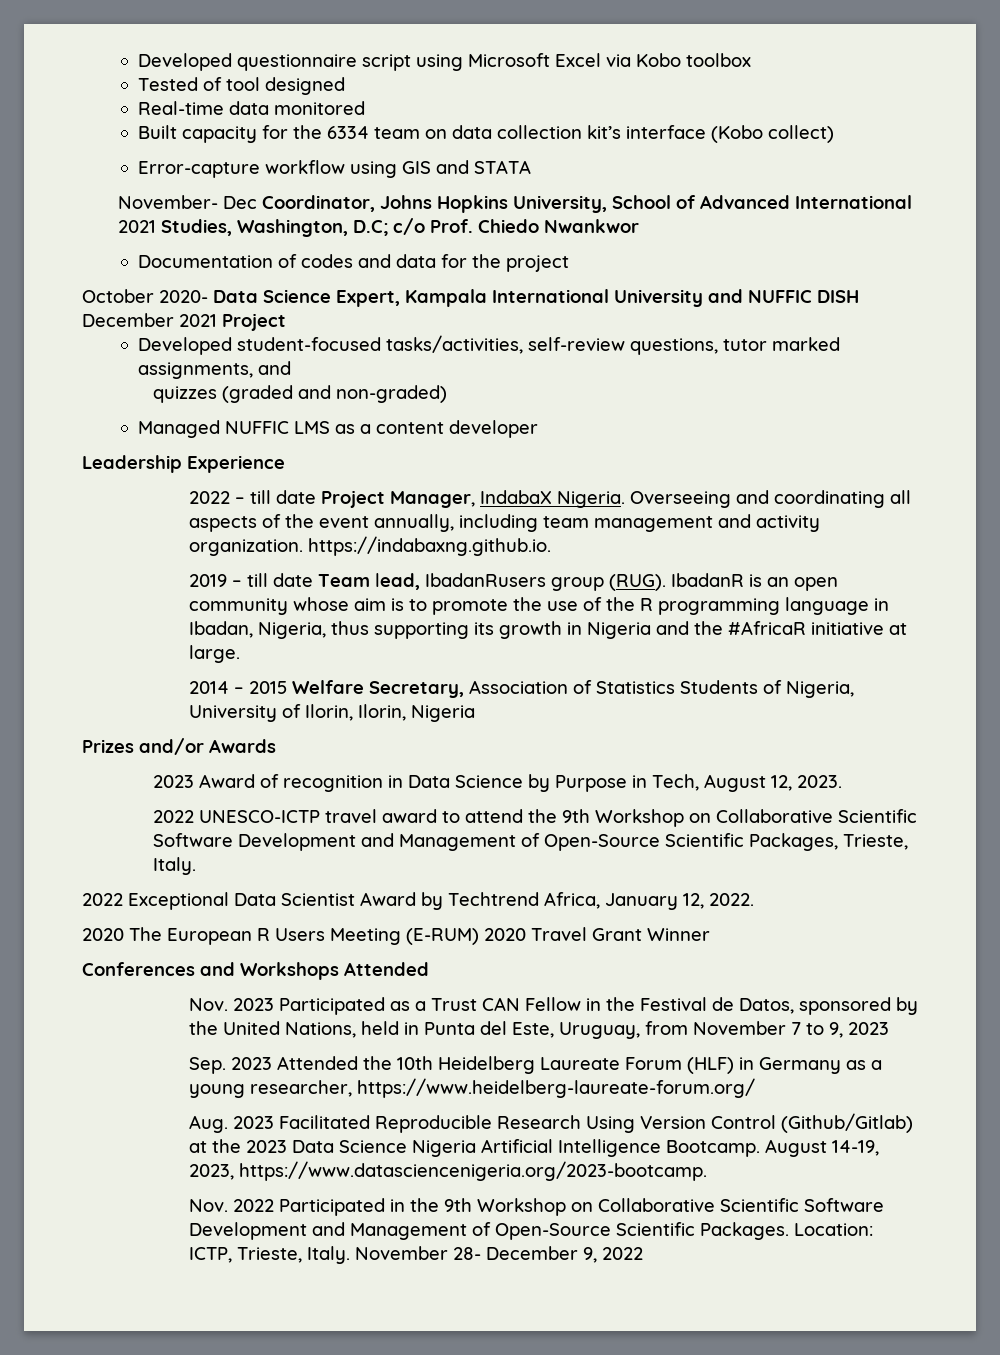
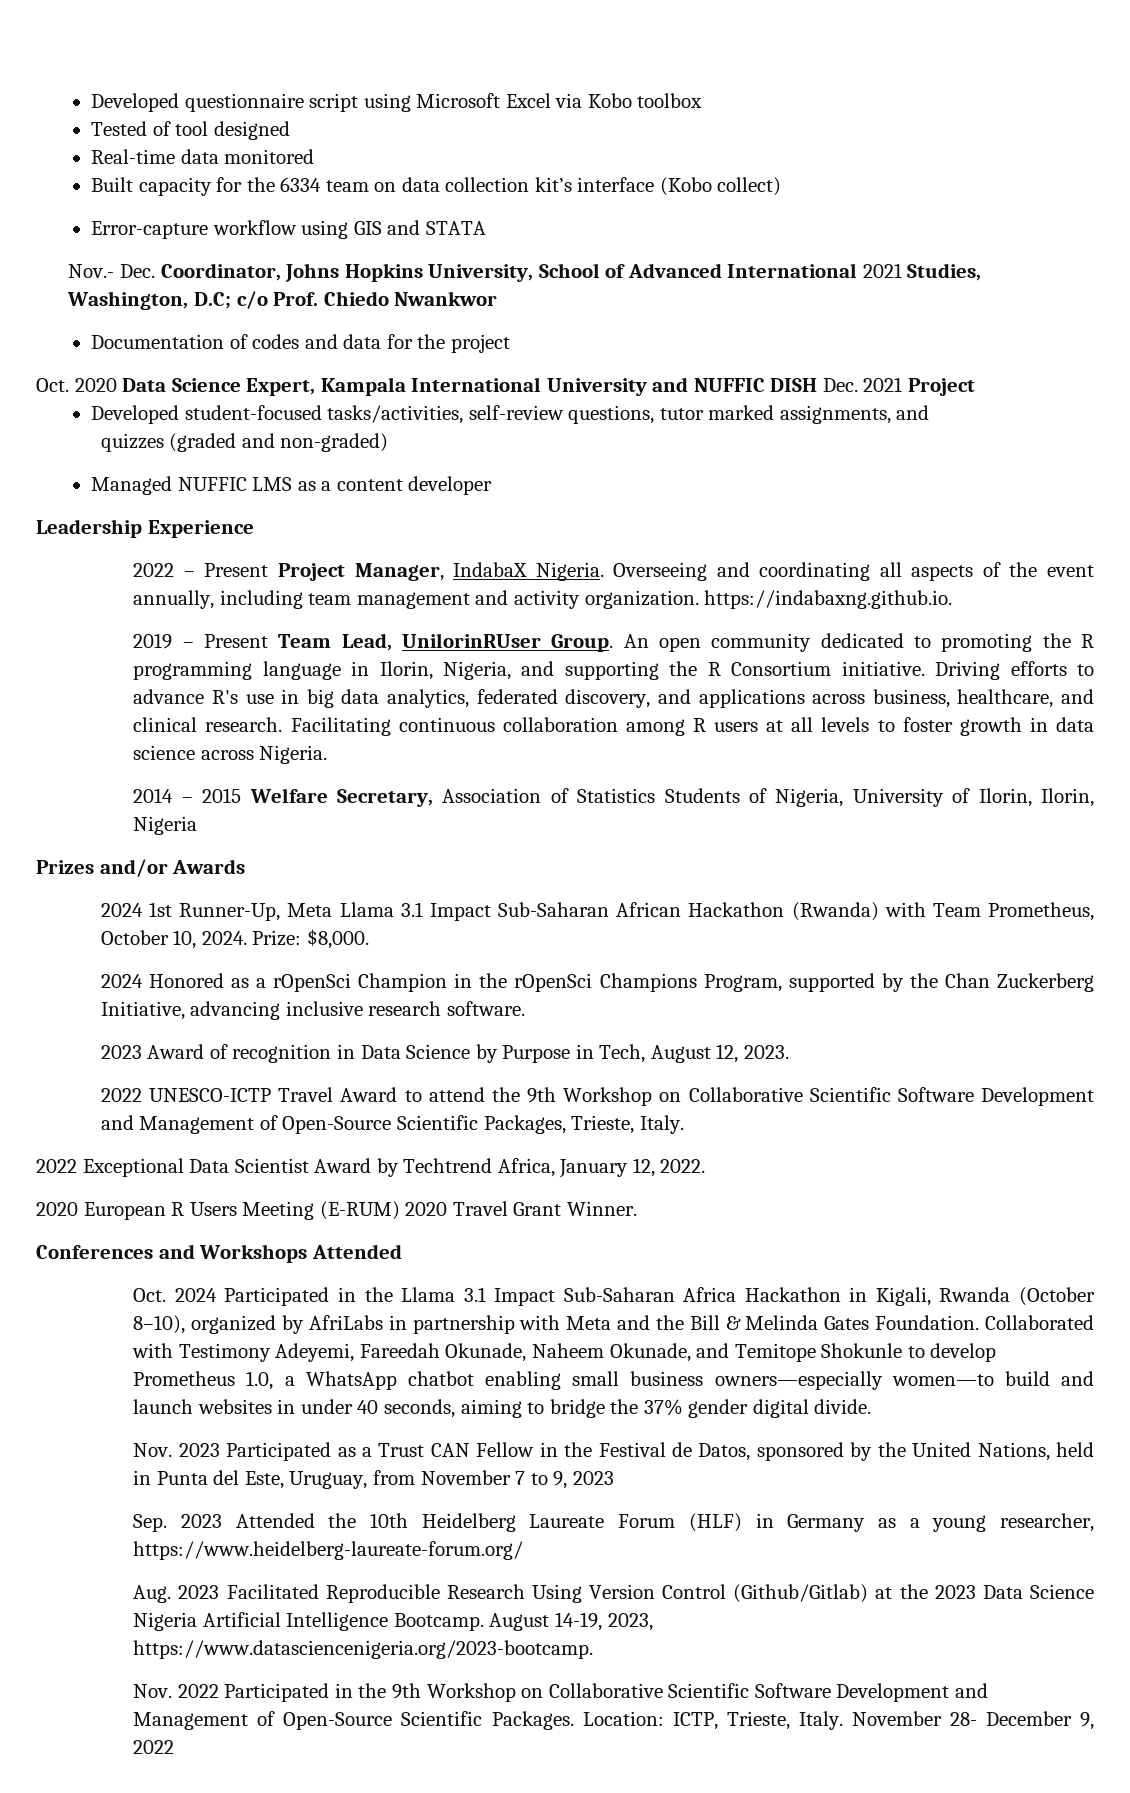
[117,195,257,209] November- Dec -> [68,264,155,278] Nov.- Dec.
[82,289,208,303] October 2020- -> [36,378,117,392] Oct. 2020
[82,313,174,327] December -> [822,378,858,392] Dec.
[249,490,316,504] till date -> [204,563,269,577] Present
[246,573,838,591] [188,597,602,615] till date Team lead, IbadanRusers group (RUG). IbadanR is an open community whose aim is to promote the use of -> [203,633,1033,652] Present Team Lead, UnilorinRUser Group. An open community dedicated to promoting
[188,621,907,639] [188,645,240,663] Ibadan, Nigeria, thus supporting its growth in Nigeria and the #AfricaR initiative at large. -> [379,661,1095,680] [133,689,1094,708] [133,717,1094,736] [133,745,328,764] Ilorin, Nigeria, and supporting the R Consortium initiative. Driving efforts to advance R's use in big data analytics, federated discovery, and applications across business, healthcare, and clinical research. Facilitating continuous collaboration among R users at all levels to foster growth in data science across Nigeria.
(276, 746) none -> [100,902,1094,921] [100,929,370,949] [100,973,1094,992] [100,1001,526,1020] // 2024 1st Runner-Up, Meta Llama 3.1 Impact Sub-Saharan African Hackathon (Rwanda) with Team Prometheus, October 10, 2024. Prize: $8,000. // 2024 Honored as a rOpenSci Champion in the rOpenSci Champions Program, supported by the Chan Zuckerberg Initiative, advancing inclusive research software.
[325,809,438,823] travel award -> [278,1087,398,1102] Travel Award
[129,927,162,941] The -> (78, 1209) none
[647,928,710,941] Winner -> [566,1201,637,1216] Winner.
(429, 969) none -> [133,1287,1096,1306] [133,1315,1095,1334] [132,1343,997,1362] [133,1371,1094,1390] [133,1399,872,1418] // Oct. 2024 Participated in the Llama 3.1 Impact Sub-Saharan Africa Hackathon in Kigali, Rwanda (October 8–10), organized by AfriLabs in partnership with Meta and the Bill & Melinda Gates Foundation. Collaborated with Testimony Adeyemi, Fareedah Okunade, Naheem Okunade, and Temitope Shokunle to develop Prometheus 1.0, a WhatsApp chatbot enabling small business owners—especially women—to build and launch websites in under 40 seconds, aiming to bridge the 37% gender digital divide.

